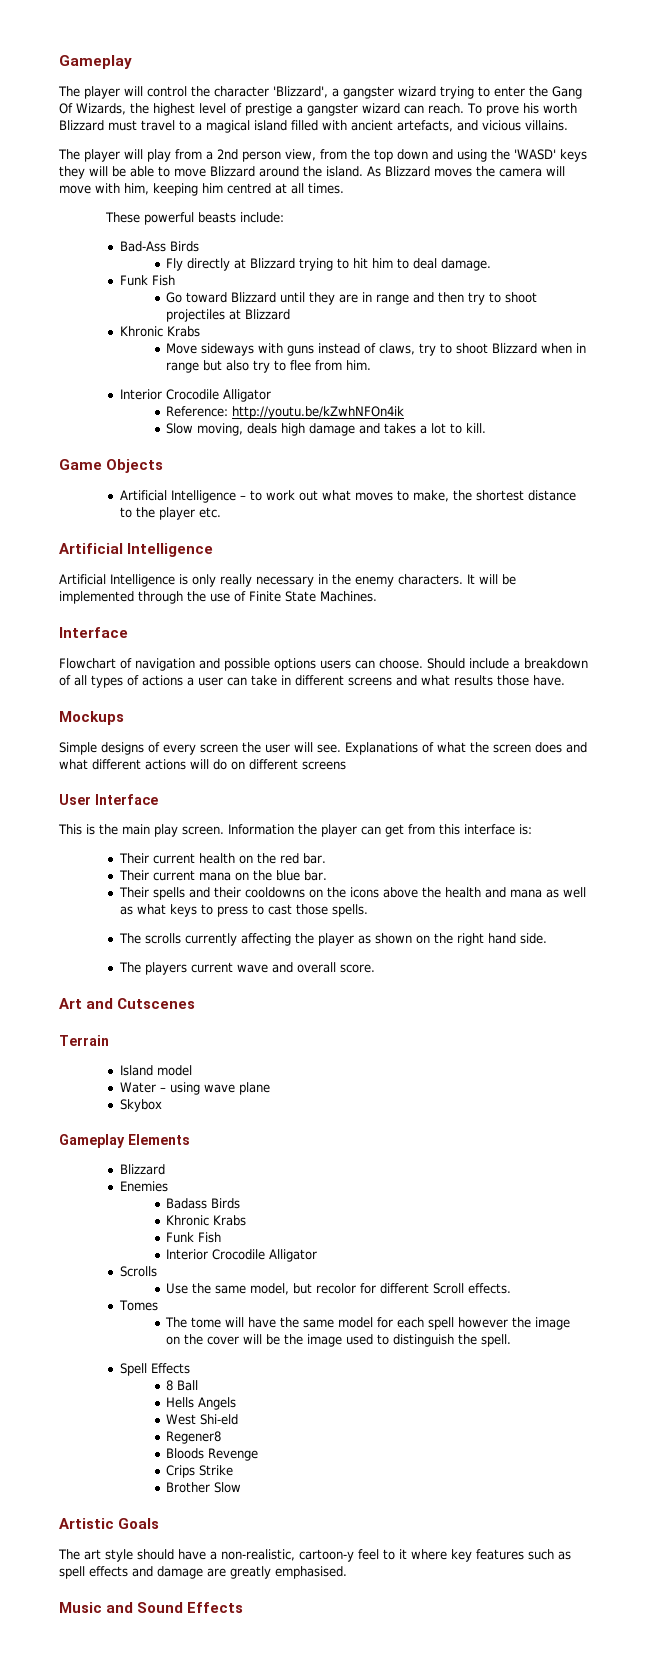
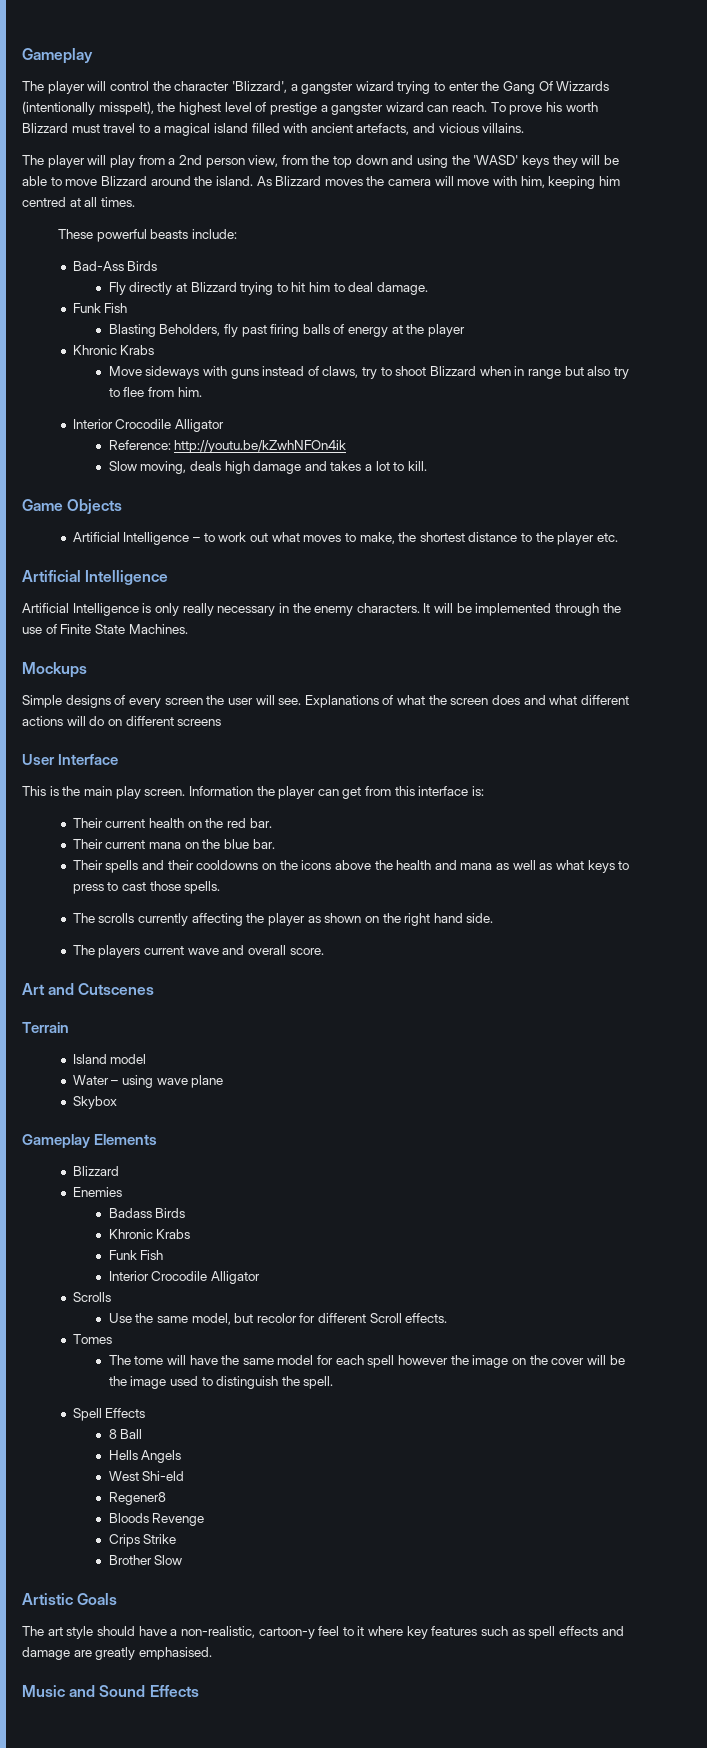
[76,103,126,115] Wizards, -> [556,81,610,91] [22,101,154,115] Wizzards (intentionally misspelt),
[166,292,538,305] [166,309,291,322] Go toward Blizzard until they are in range and then try to shoot projectiles at Blizzard -> [108,324,466,337] Blasting Beholders, fly past firing balls of energy at the player
[59,627,128,638] [59,658,588,671] [59,675,565,688] // Interface // Flowchart of navigation and possible options users can choose. Should include a breakdown of all types of actions a user can take in different screens and what results those have. -> (188, 629) none

